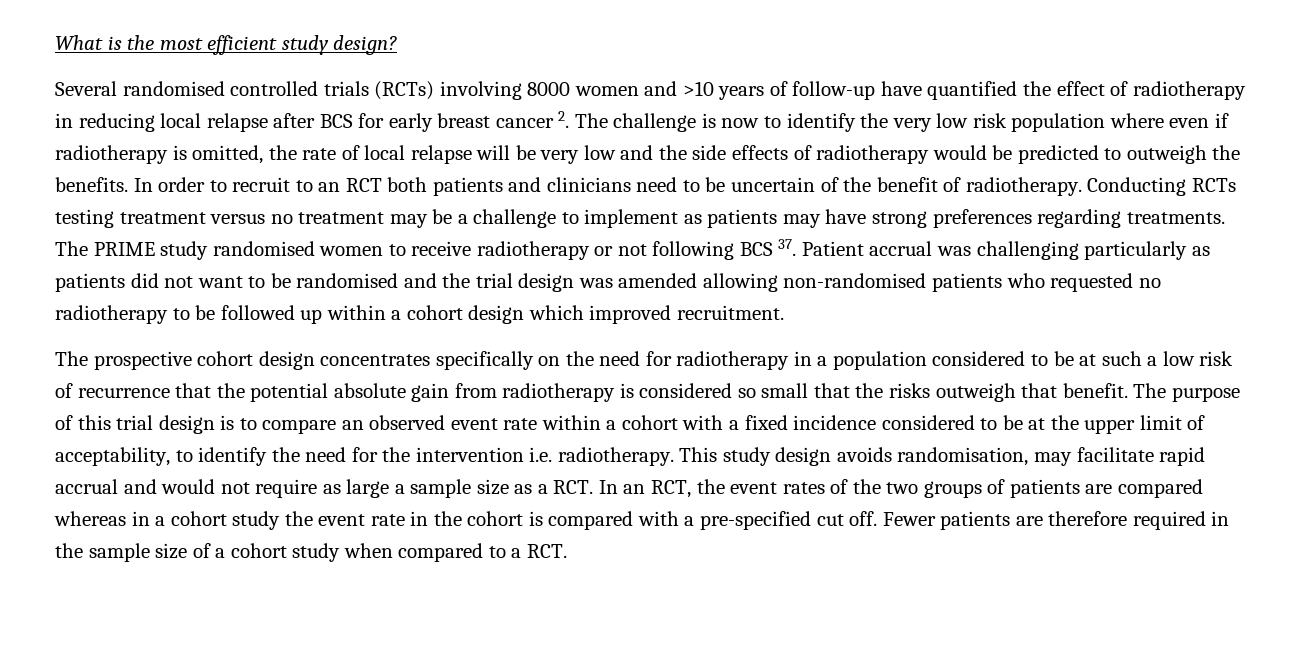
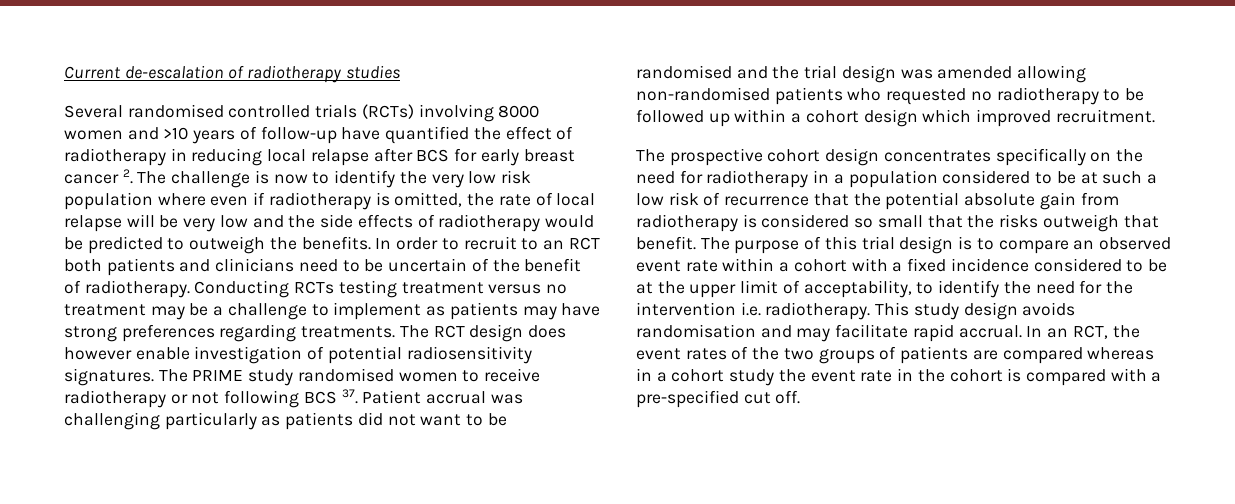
[55,35,398,55] What is the most efficient study design? -> [64,65,400,83] Current de-escalation of radiotherapy studies
(88, 248) none -> [433,324,567,342] [64,346,532,364] [64,368,188,386] RCT design does however enable investigation of potential radiosensitivity signatures. The
[897,447,1029,466] randomisation, -> [636,324,792,338] randomisation and
[55,479,594,498] accrual and would not require as large a sample size as a RCT. -> [958,325,1022,338] accrual.
[882,511,1230,530] [55,543,567,562] Fewer patients are therefore required in the sample size of a cohort study when compared to a RCT. -> (801, 397) none

